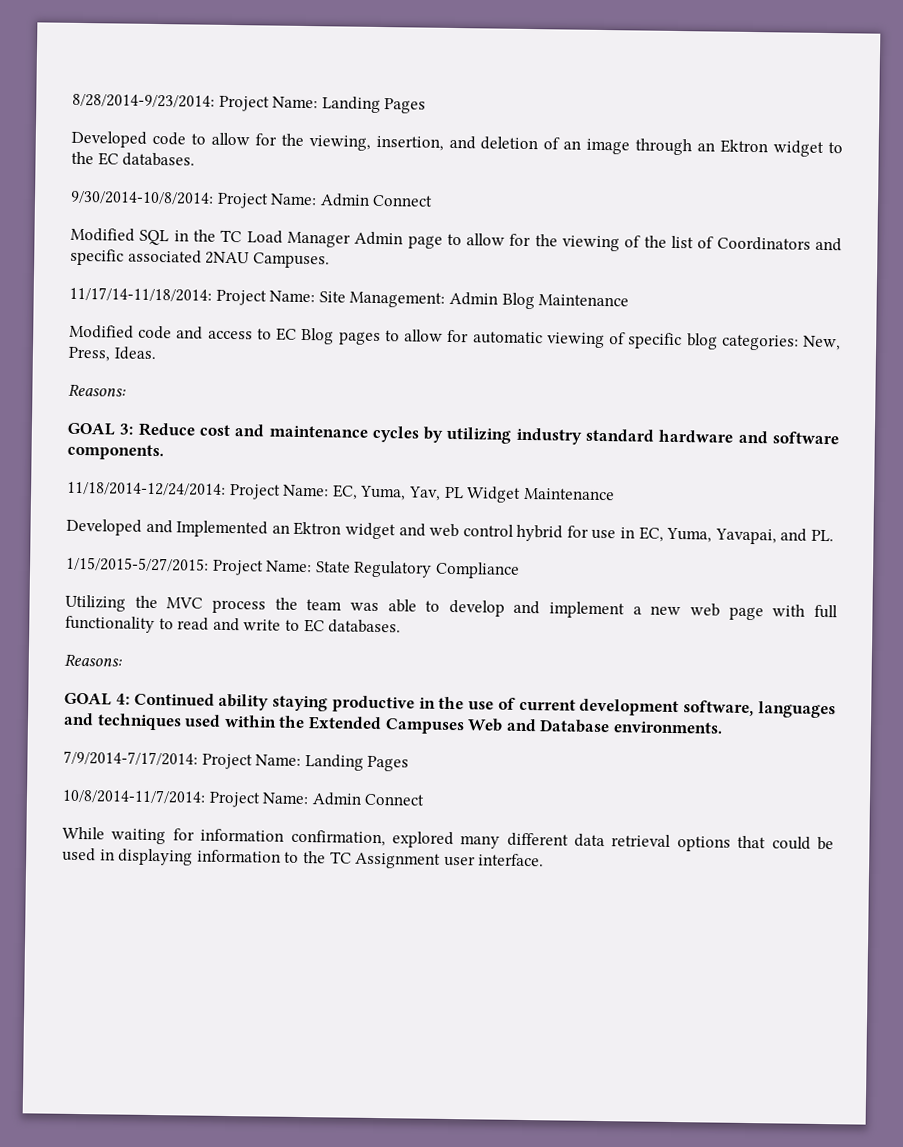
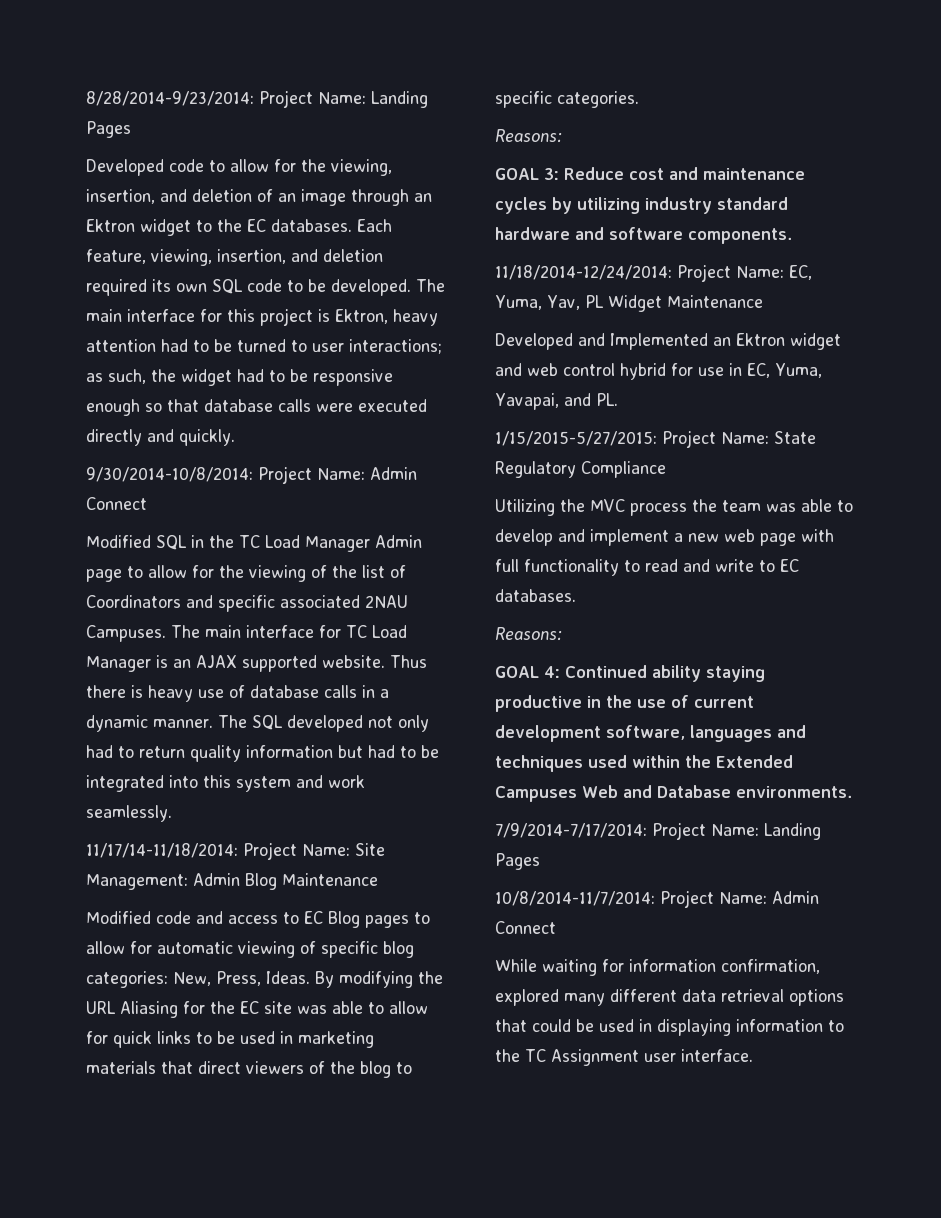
(196, 159) none -> [357,219,392,232] [86,249,383,266] [86,279,445,296] [86,308,438,326] [86,339,442,354] [86,369,393,386] [86,399,427,416] [86,429,235,446] Each feature, viewing, insertion, and deletion required its own SQL code to be developed. The main interface for this project is Ektron, heavy attention had to be turned to user interactions; as such, the widget had to be responsive enough so that database calls were executed directly and quickly.
(330, 260) none -> [171,625,407,638] [86,655,427,672] [86,685,389,702] [86,715,429,732] [86,745,439,762] [86,775,365,792] [86,805,172,822] The main interface for TC Load Manager is an AJAX supported website. Thus there is heavy use of database calls in a dynamic manner. The SQL developed not only had to return quality information but had to be integrated into this system and work seamlessly.
(157, 353) none -> [315,971,443,988] [86,1001,428,1018] [86,1031,374,1048] [86,1061,412,1078] [495,91,639,108] By modifying the URL Aliasing for the EC site was able to allow for quick links to be used in marketing materials that direct viewers of the blog to specific categories.

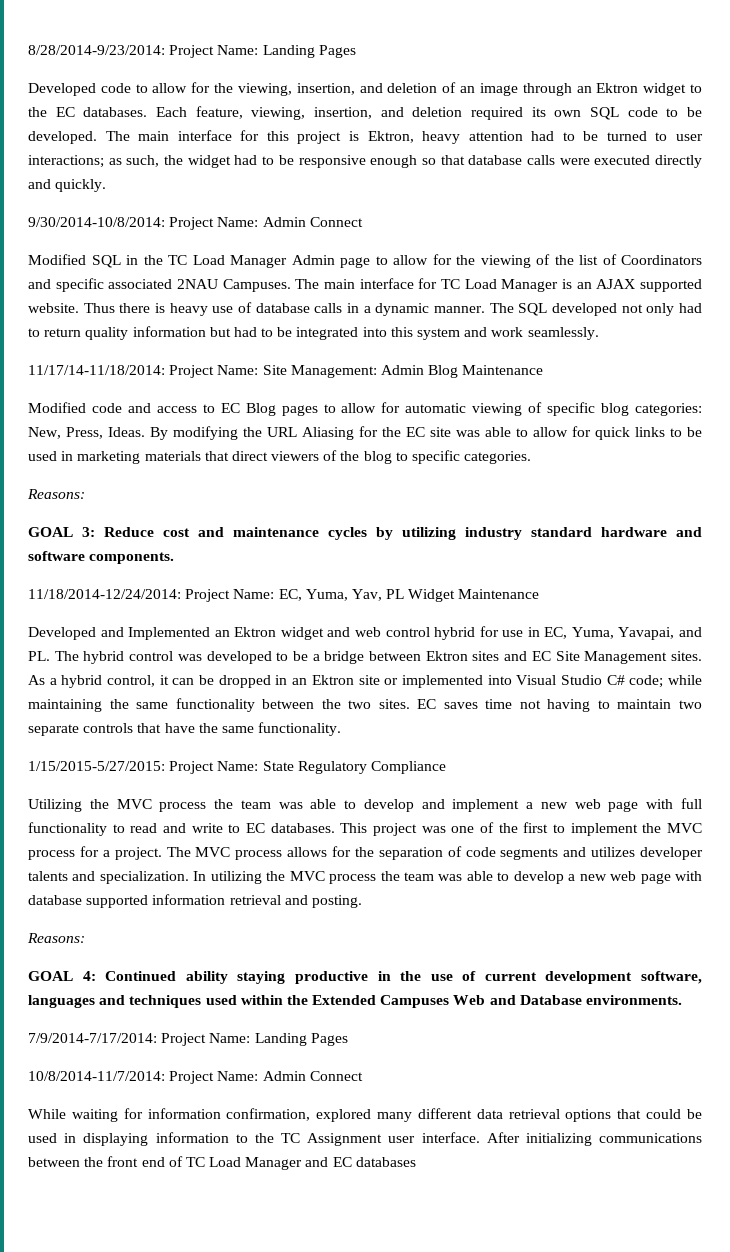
(618, 399) none -> [54,651,702,664] [28,675,703,688] [28,698,702,712] [28,722,342,736] The hybrid control was developed to be a bridge between Ektron sites and EC Site Management sites. As a hybrid control, it can be dropped in an Ektron site or implemented into Visual Studio C# code; while maintaining the same functionality between the two sites. EC saves time not having to maintain two separate controls that have the same functionality.
(576, 595) none -> [340,822,702,836] [28,846,703,860] [28,871,703,884] [28,894,362,908] This project was one of the first to implement the MVC process for a project. The MVC process allows for the separation of code segments and utilizes developer talents and specialization. In utilizing the MVC process the team was able to develop a new web page with database supported information retrieval and posting.
(753, 1055) none -> [486,1132,703,1146] [28,1156,416,1170] After initializing communications between the front end of TC Load Manager and EC databases

